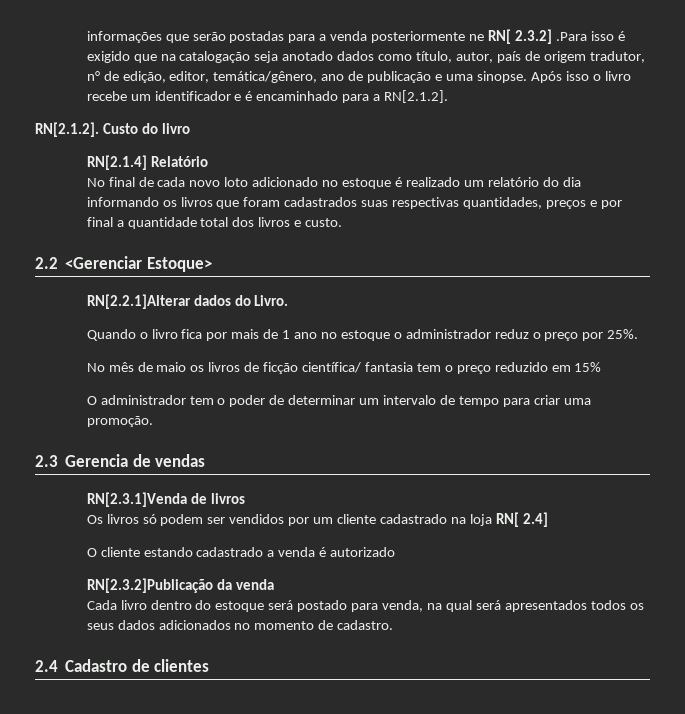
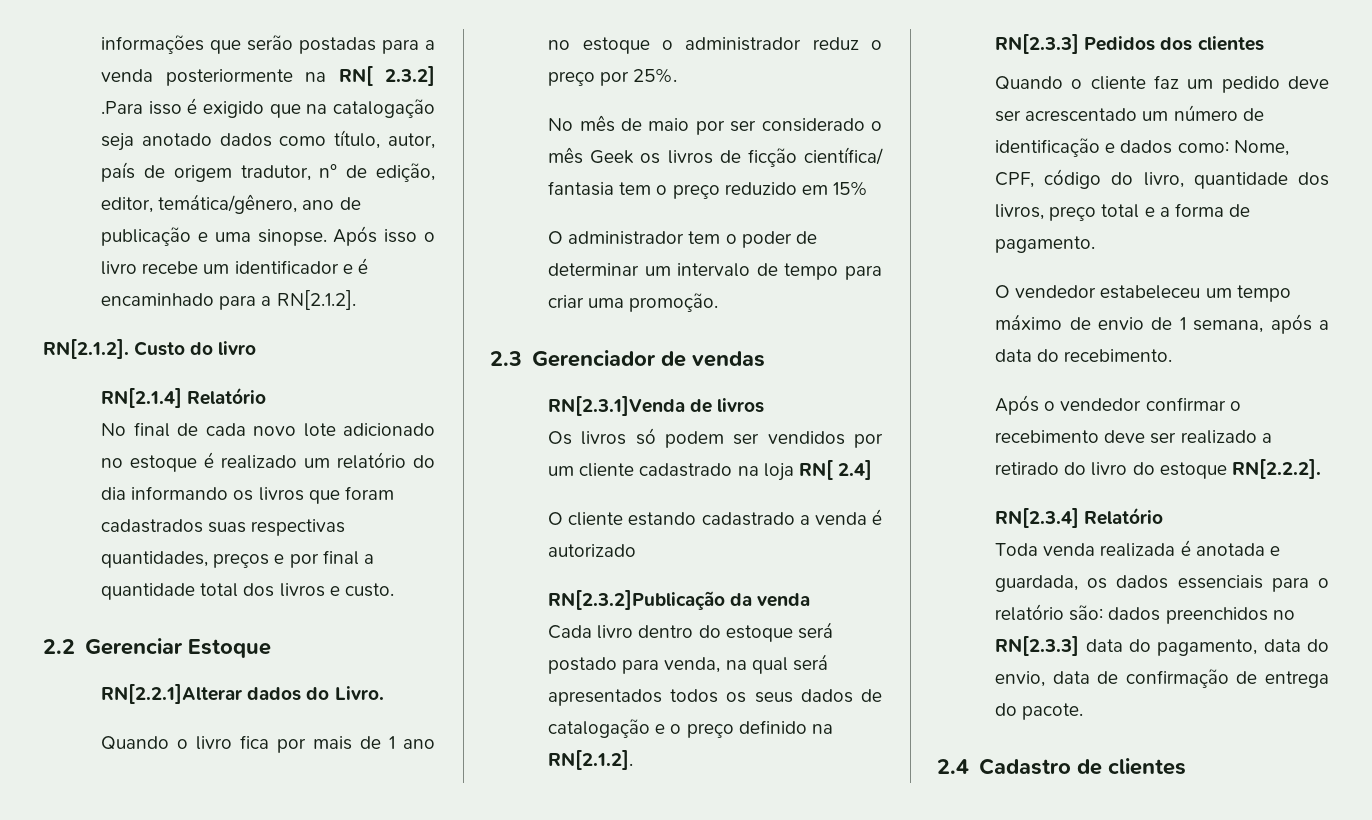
[469,34,485,41] ne -> [305,72,327,82] na
[224,177,249,187] loto -> [303,423,336,437] lote
[65,256,212,272] <Gerenciar Estoque> -> [84,638,271,658] Gerenciar Estoque
(187, 367) none -> [695,118,882,135] [548,147,635,164] por ser considerado o mês Geek
[65,454,129,467] Gerencia -> [531,350,656,367] Gerenciador
[158,620,394,630] adicionados no momento de cadastro. -> [861,689,882,702] [548,719,833,738] [548,750,634,770] [995,34,1264,54] [995,75,1329,93] [995,105,1264,122] [995,138,1289,157] [995,169,1329,189] [995,203,1250,221] [995,236,1096,253] [995,285,1291,302] [995,314,1329,334] [995,349,1173,362] [995,395,1241,415] [995,430,1272,444] [995,459,1321,479] [995,507,1164,528] [995,540,1280,557] [995,575,1329,592] [995,604,1295,624] [995,636,1329,656] [995,669,1329,688] [995,703,1084,720] de catalogação e o preço definido na RN[2.1.2]. // RN[2.3.3] Pedidos dos clientes // Quando o cliente faz um pedido deve ser acrescentado um número de identificação e dados como: Nome, CPF, código do livro, quantidade dos livros, preço total e a forma de pagamento. // O vendedor estabeleceu um tempo máximo de envio de 1 semana, após a data do recebimento. // Após o vendedor confirmar o recebimento deve ser realizado a retirado do livro do estoque RN[2.2.2]. // RN[2.3.4] Relatório // Toda venda realizada é anotada e guardada, os dados essenciais para o relatório são: dados preenchidos no RN[2.3.3] data do pagamento, data do envio, data de confirmação de entrega do pacote.

